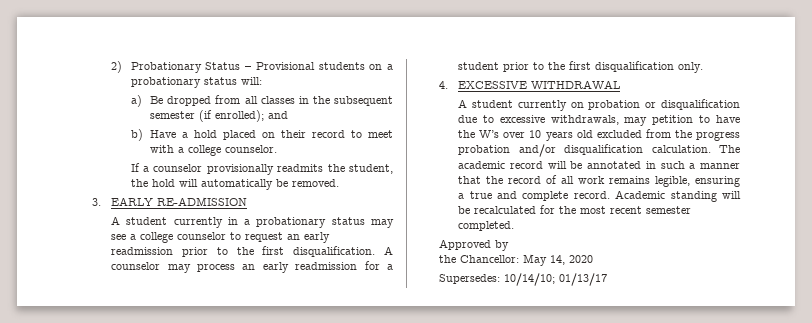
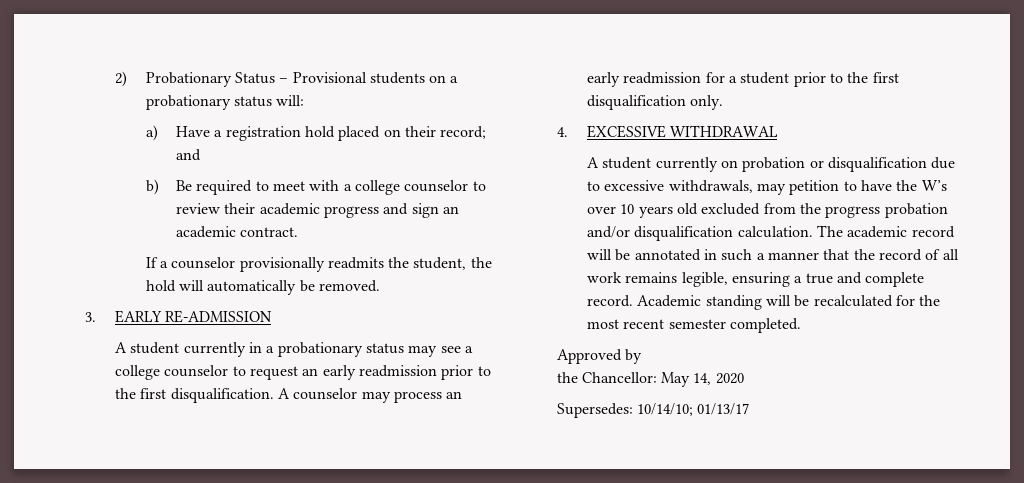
[150,95,393,106] [150,110,289,122] [130,129,143,141] Be dropped from all classes in the subsequent semester (if enrolled); and // b) -> (158, 133) none
(189, 135) none -> [225,126,301,141] registration
[312,130,346,138] record -> [440,126,487,139] [176,149,202,161] [145,179,253,195] record; and // b) Be required
[225,145,278,153] counselor. -> [404,180,486,192] [176,203,460,218] [176,226,299,238] counselor to review their academic progress and sign an academic contract.

